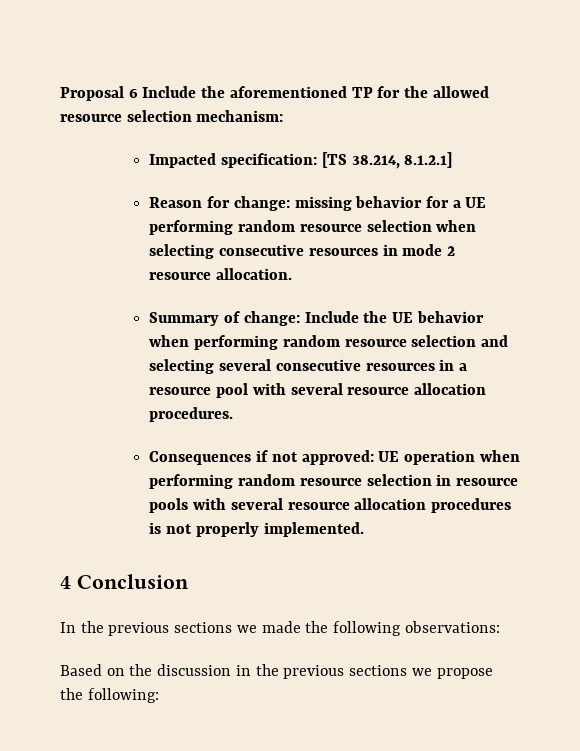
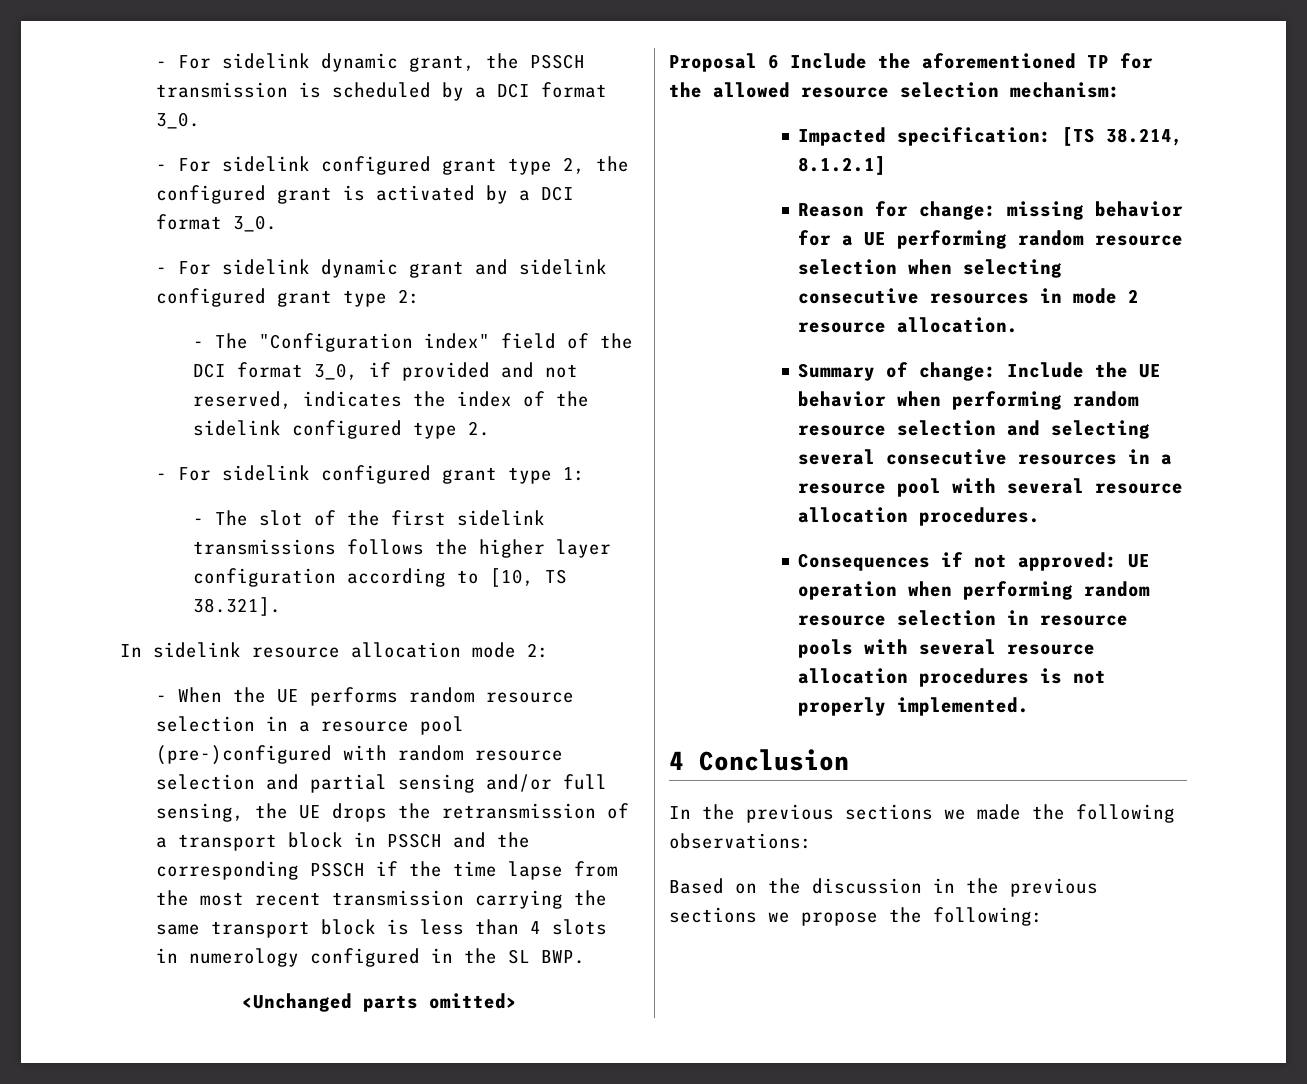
(60, 93) none -> [156,53,586,72] [156,82,608,101] [156,112,201,129] [156,156,630,175] [156,185,575,204] [156,214,278,232] [156,259,608,278] [156,288,421,307] [192,333,633,352] [192,362,578,381] [192,391,589,409] [192,420,490,439] [156,465,586,484] [192,510,545,526] [192,539,611,558] [192,568,567,587] [192,597,281,616] [120,642,549,658] [156,687,575,706] [156,716,465,735] [156,745,564,765] [156,774,608,793] [156,803,630,822] [156,832,531,851] [156,861,619,880] [156,890,608,909] [156,919,608,938] [156,948,586,967] [241,993,517,1012] - For sidelink dynamic grant, the PSSCH transmission is scheduled by a DCI format 3_0. // - For sidelink configured grant type 2, the configured grant is activated by a DCI format 3_0. // - For sidelink dynamic grant and sidelink configured grant type 2: // - The "Configuration index" field of the DCI format 3_0, if provided and not reserved, indicates the index of the sidelink configured type 2. // - For sidelink configured grant type 1: // - The slot of the first sidelink transmissions follows the higher layer configuration according to [10, TS 38.321]. // In sidelink resource allocation mode 2: // - When the UE performs random resource selection in a resource pool (pre-)configured with random resource selection and partial sensing and/or full sensing, the UE drops the retransmission of a transport block in PSSCH and the corresponding PSSCH if the time lapse from the most recent transmission carrying the same transport block is less than 4 slots in numerology configured in the SL BWP. // <Unchanged parts omitted> //

